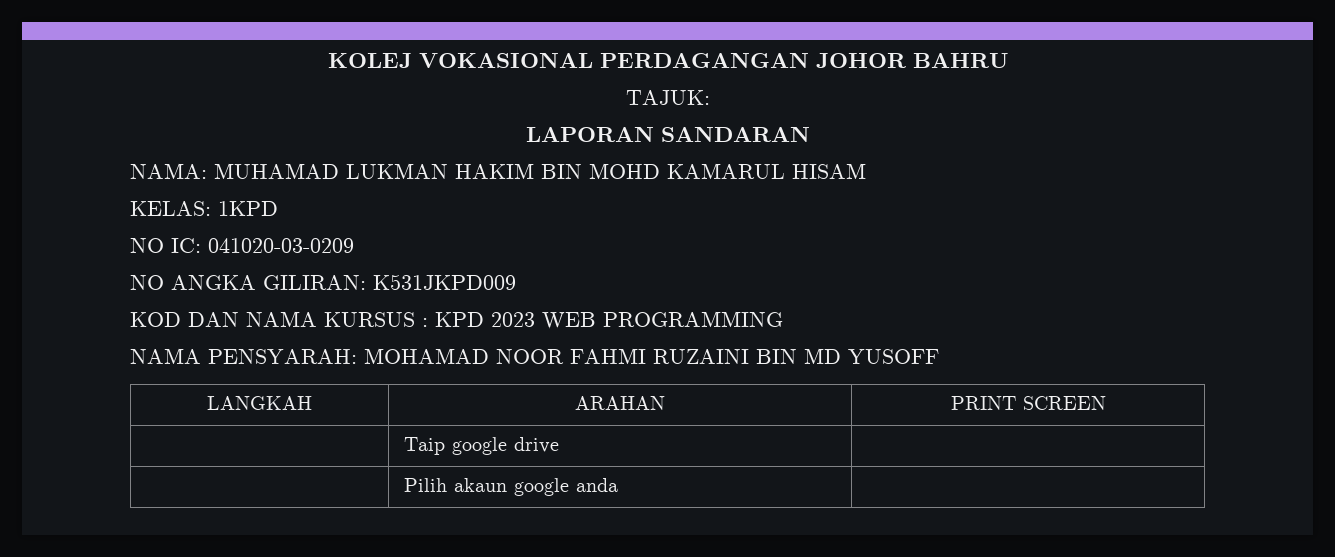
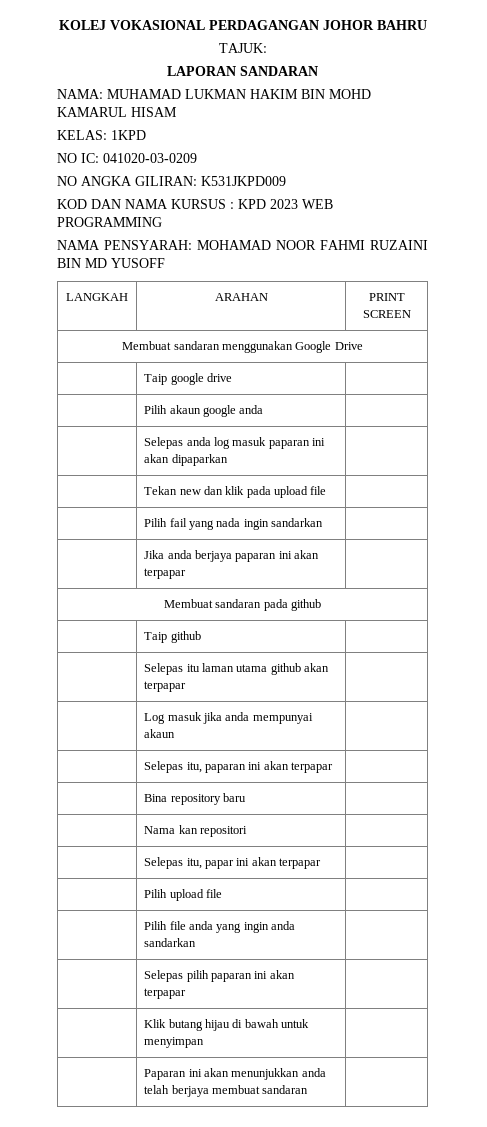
(1106, 403) none -> [122,341,363,353] // Membuat sandaran menggunakan Google Drive
(618, 485) none -> [144,437,326,449] [144,454,228,466] [144,486,327,498] [144,518,324,530] [144,550,320,562] [144,568,187,579] [163,599,322,611] [144,631,201,643] [144,663,330,675] [144,681,187,692] [144,712,313,724] [144,729,176,738] [144,761,334,773] [144,793,246,805] [144,825,247,837] [144,857,322,869] [144,889,222,901] [144,921,296,933] [144,938,197,947] [144,970,295,982] [144,988,187,999] [144,1019,310,1031] [144,1037,205,1048] [144,1068,326,1080] [144,1085,309,1097] // | Selepas anda log masuk paparan ini akan dipaparkan | // | Tekan new dan klik pada upload file | // | Pilih fail yang nada ingin sandarkan | // | Jika anda berjaya paparan ini akan terpapar | // Membuat sandaran pada github // | Taip github | // | Selepas itu laman utama github akan terpapar | // | Log masuk jika anda mempunyai akaun | // | Selepas itu, paparan ini akan terpapar | // | Bina repository baru | // | Nama kan repositori | // | Selepas itu, papar ini akan terpapar | // | Pilih upload file | // | Pilih file anda yang ingin anda sandarkan | // | Selepas pilih paparan ini akan terpapar | // | Klik butang hijau di bawah untuk menyimpan | // | Paparan ini akan menunjukkan anda telah berjaya membuat sandaran |

